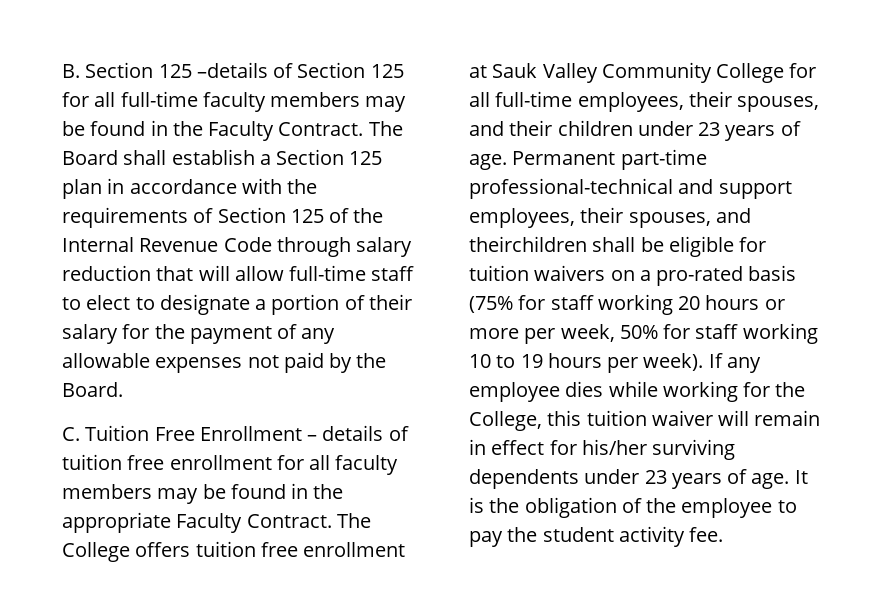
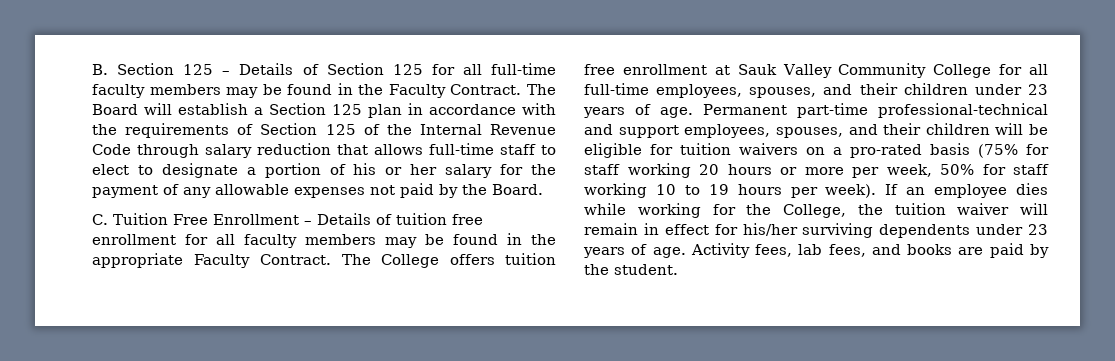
[196,62,268,78] –details -> [222,63,294,75] – Details
[123,150,167,165] shall -> [144,103,172,115] will
[198,265,284,281] will allow -> [374,144,423,155] allows
[368,294,412,310] their -> [353,163,438,175] his or her
[322,425,384,441] details -> [317,213,371,225] Details
[688,91,732,107] their -> (743, 91) none
[580,207,751,228] [469,236,636,252] their spouses, and theirchildren shall -> [775,123,1024,138] spouses, and their children will
[726,357,761,373] any -> [906,187,926,195] an
[547,410,582,426] this -> [857,204,883,215] the
[794,470,808,484] [469,497,797,518] [469,526,724,547] It is the obligation of the employee to pay the student activity fee. -> [690,243,1049,258] [584,264,678,275] Activity fees, lab fees, and books are paid by the student.

